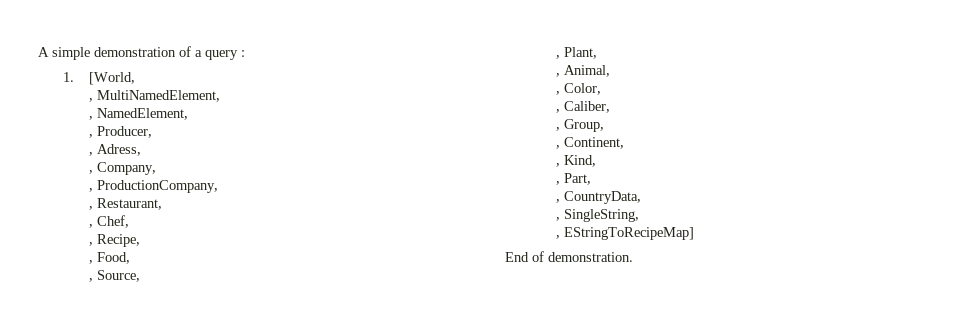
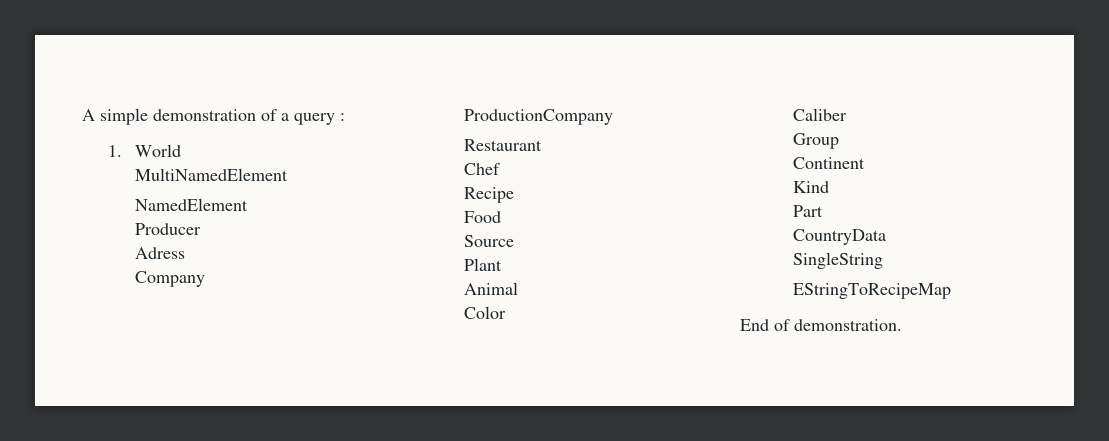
[88,72,135,85] [88,90,220,102] [88,108,188,120] [88,126,152,138] [88,144,141,156] [88,162,156,175] [88,180,218,193] [88,198,162,210] [88,215,129,228] [88,234,140,247] [88,252,130,264] [88,270,140,282] [555,47,597,59] [555,65,610,77] [555,83,601,95] [555,101,610,113] [555,119,604,132] [555,137,624,149] [555,155,596,167] [555,173,591,185] [555,191,641,204] [555,209,639,222] [555,227,694,240] [World, // , MultiNamedElement, // , NamedElement, // , Producer, // , Adress, // , Company, // , ProductionCompany, // , Restaurant, // , Chef, // , Recipe, // , Food, // , Source, // , Plant, // , Animal, // , Color, // , Caliber, // , Group, // , Continent, // , Kind, // , Part, // , CountryData, // , SingleString, // , EStringToRecipeMap] -> [134,144,181,157] [134,168,288,181] [134,198,248,211] [134,223,201,235] [134,247,185,259] [134,271,205,287] [463,109,613,125] [463,139,542,151] [463,163,500,175] [463,187,514,203] [463,211,501,223] [463,235,514,247] [463,258,502,271] [463,282,518,295] [463,306,506,319] [792,108,847,121] [792,133,839,149] [792,157,865,169] [792,181,829,193] [792,205,823,217] [792,229,886,245] [792,252,883,269] [792,283,951,299] World // MultiNamedElement // NamedElement // Producer // Adress // Company // ProductionCompany // Restaurant // Chef // Recipe // Food // Source // Plant // Animal // Color // Caliber // Group // Continent // Kind // Part // CountryData // SingleString // EStringToRecipeMap

